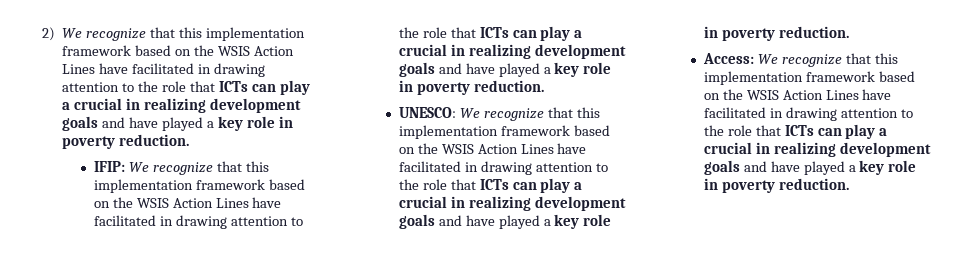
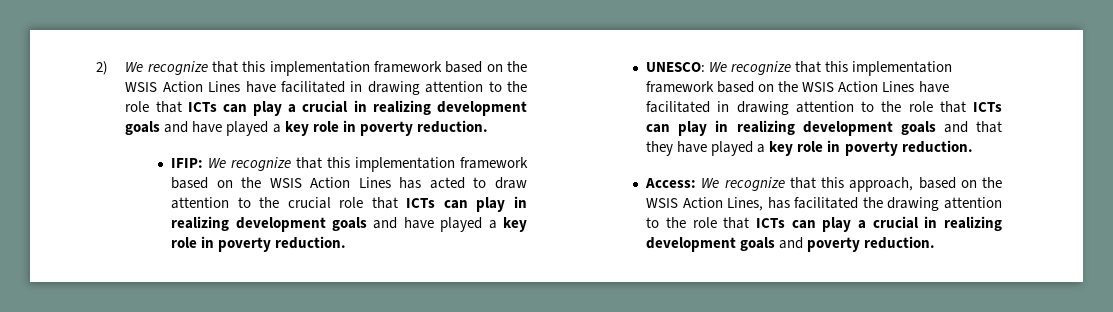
[252,197,282,208] [93,215,303,229] [398,26,583,41] [398,44,447,56] have facilitated in drawing attention to the role that ICTs can play a crucial -> [399,177,527,189] [171,197,506,212] has acted to draw attention to the crucial role that ICTs can play
[574,182,583,190] [398,196,626,211] [398,214,462,229] a crucial in realizing development goals and -> [715,120,1002,136] [646,141,674,156] in realizing development goals and that they
[703,71,915,85] [703,89,892,100] [703,107,783,118] implementation framework based on the WSIS Action Lines have facilitated in -> [849,177,1002,192] [646,197,883,211] approach, based on the WSIS Action Lines, has facilitated the
[770,160,917,175] [703,178,718,190] have played a key role in -> (804, 243) none

